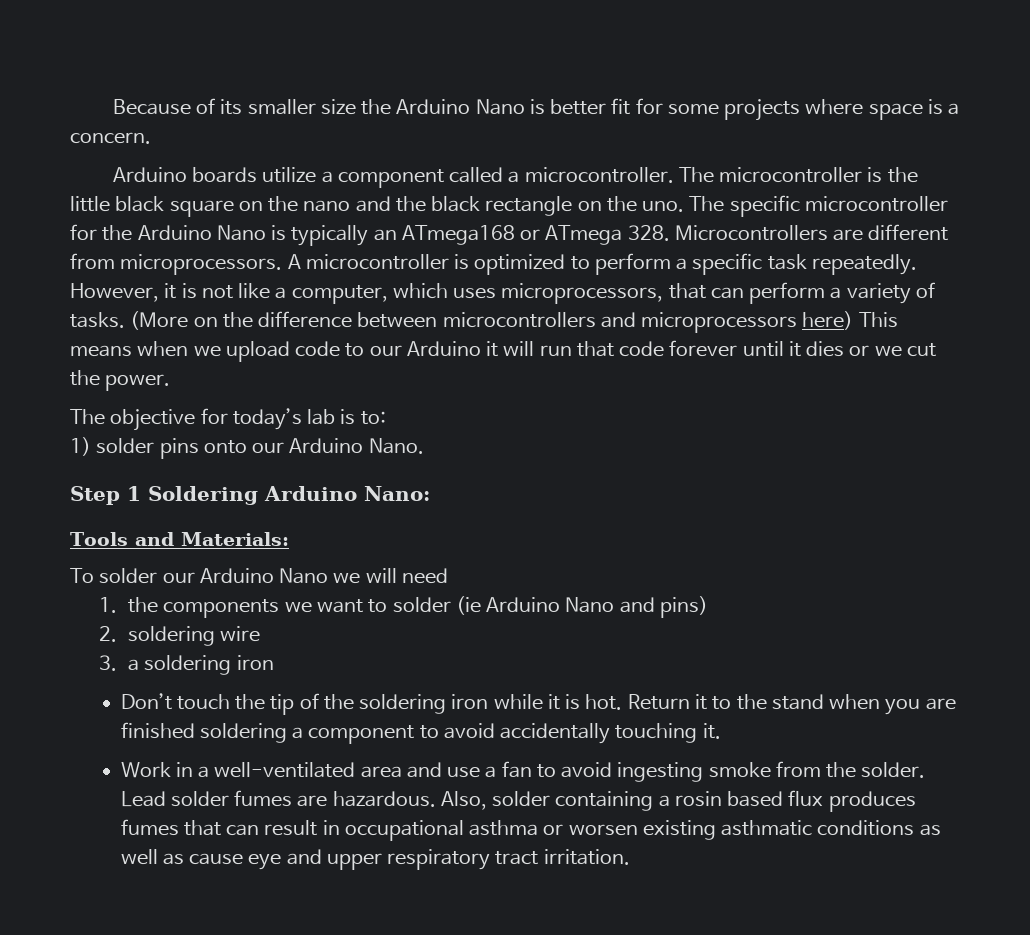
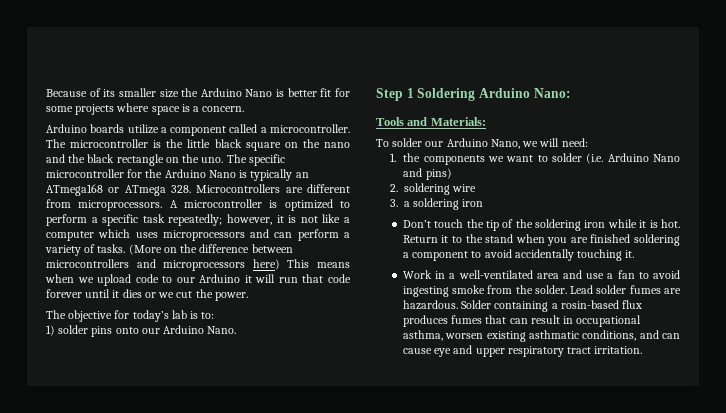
[811,254,917,275] [70,283,159,302] repeatedly. However, -> [168,214,272,226] repeatedly; however,
[291,285,388,304] computer, -> [46,231,94,241] computer
[501,283,706,304] microprocessors, that -> [162,229,270,241] microprocessors and
[279,568,329,584] Nano -> [490,139,520,149] Nano,
[401,568,448,584] need -> [561,138,588,147] need:
[455,596,481,615] (ie -> [586,153,604,164] (i.e.
[440,791,784,811] Also, solder containing a rosin based -> [461,300,619,312] Solder containing a rosin-based
[469,820,564,836] asthma or -> [402,330,443,341] asthma,
[817,820,941,836] [120,849,184,865] conditions as well as -> [582,330,680,341] conditions, and can

